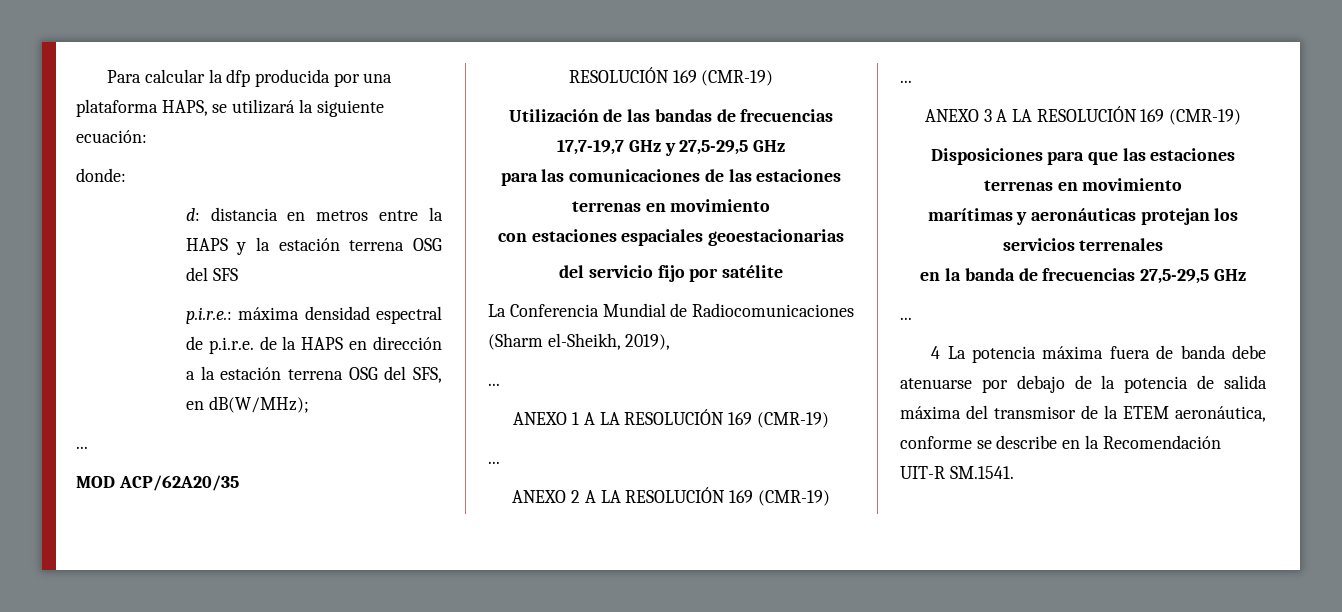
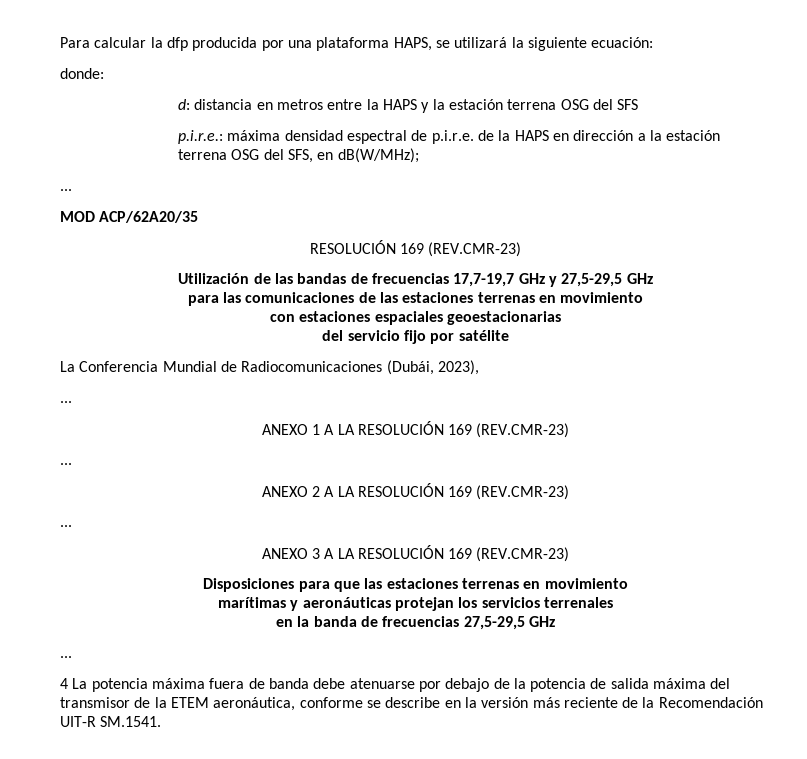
[701,70,774,86] (CMR-19) -> [428,242,522,257] (REV.CMR-23)
[488,333,671,350] (Sharm el-Sheikh, 2019), -> [386,360,479,375] (Dubái, 2023),
[756,412,829,428] (CMR-19) -> [476,423,570,438] (REV.CMR-23)
[757,490,830,506] (CMR-19) -> [476,485,570,500] (REV.CMR-23)
[1169,109,1242,125] (CMR-19) -> [476,547,570,562] (REV.CMR-23)
(1099, 442) none -> [481,697,655,708] versión más reciente de la

